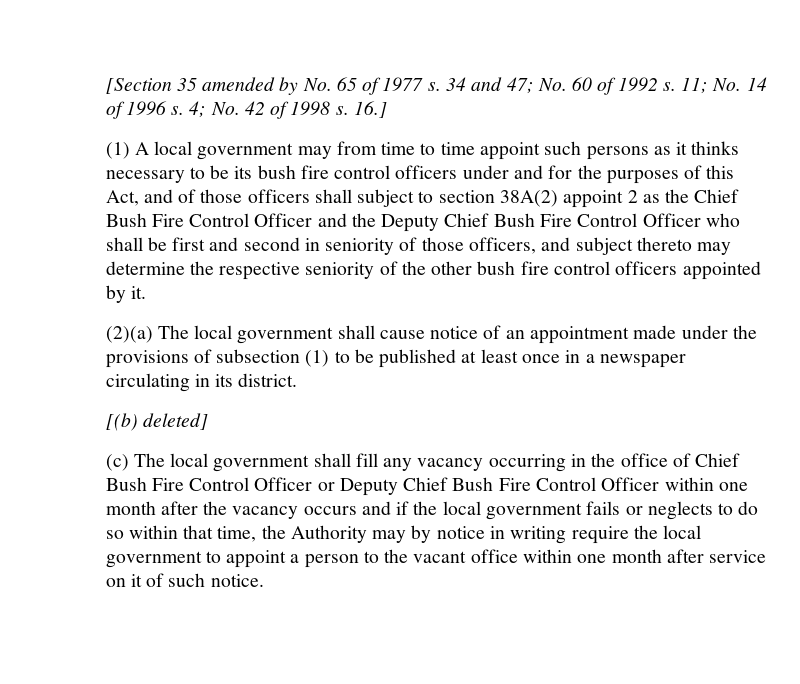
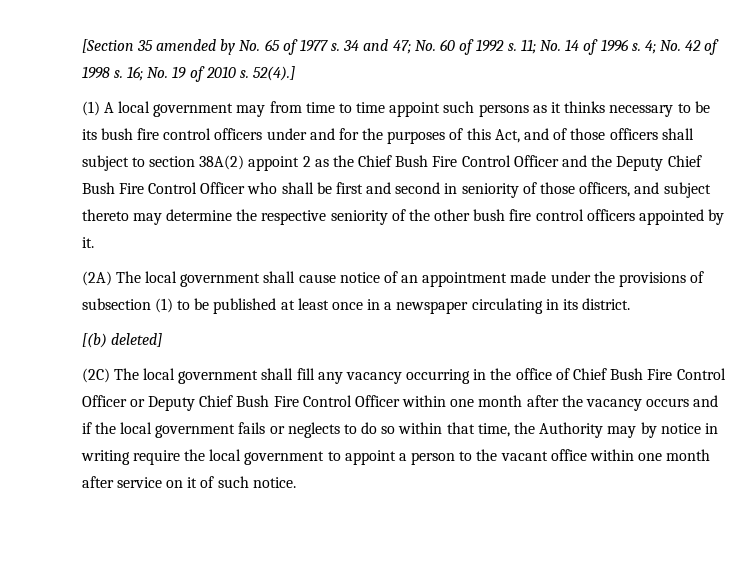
[353,101,387,118] 16.] -> [126,66,296,82] 16; No. 19 of 2010 s. 52(4).]
[105,326,153,343] (2)(a) -> [81,271,112,286] (2A)
[105,454,129,471] (c) -> [81,368,110,383] (2C)

